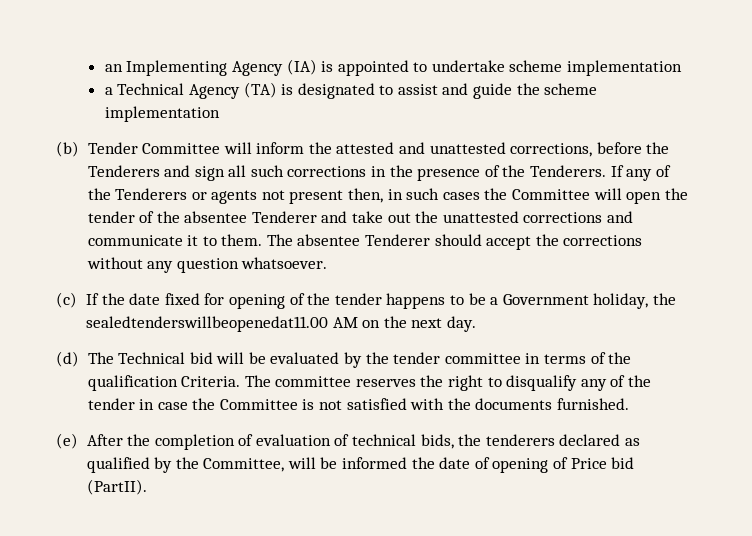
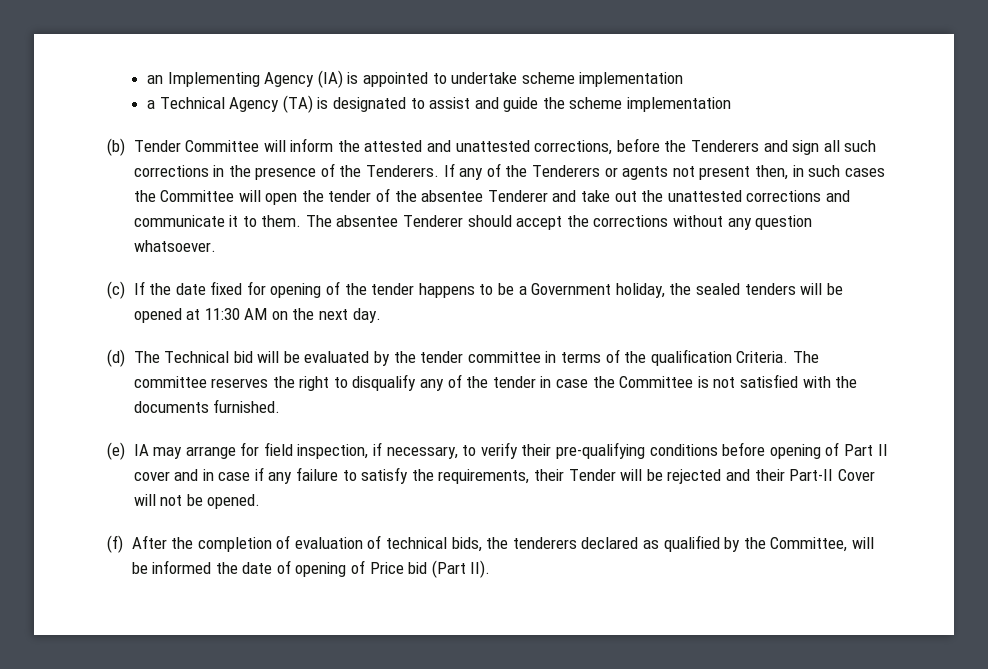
[86,316,329,332] sealedtenderswillbeopenedat11.00 -> [695,283,843,295] [133,308,240,323] sealed tenders will be opened at 11:30
(78, 441) none -> [133,442,888,459] [133,467,875,484] [133,494,261,509] [107,535,123,553] IA may arrange for field inspection, if necessary, to verify their pre-qualifying conditions before opening of Part II cover and in case if any failure to satisfy the requirements, their Tender will be rejected and their Part-II Cover will not be opened. // (f)
[86,479,147,495] (PartII). -> [431,560,491,578] (Part II).

